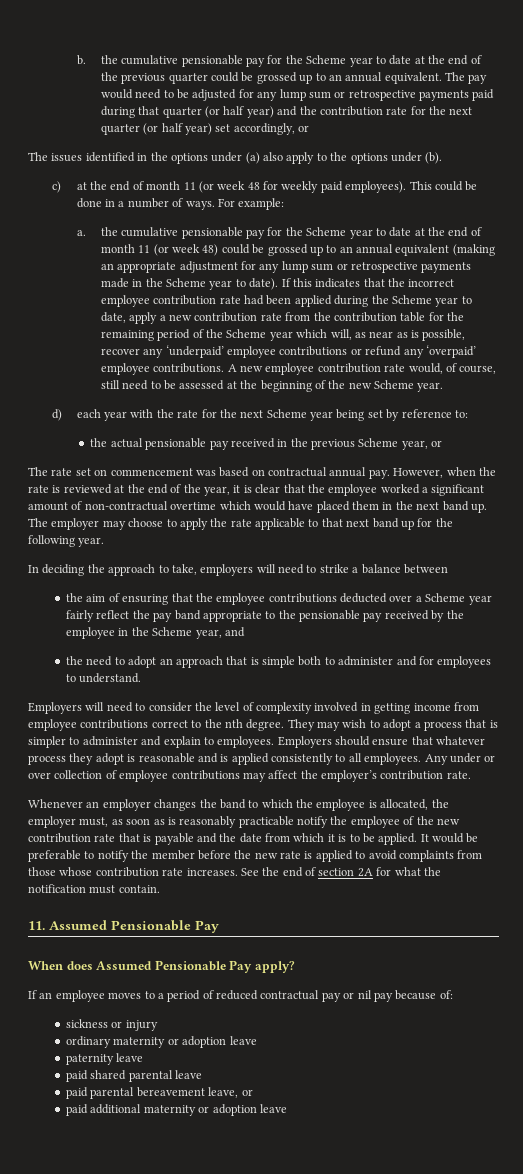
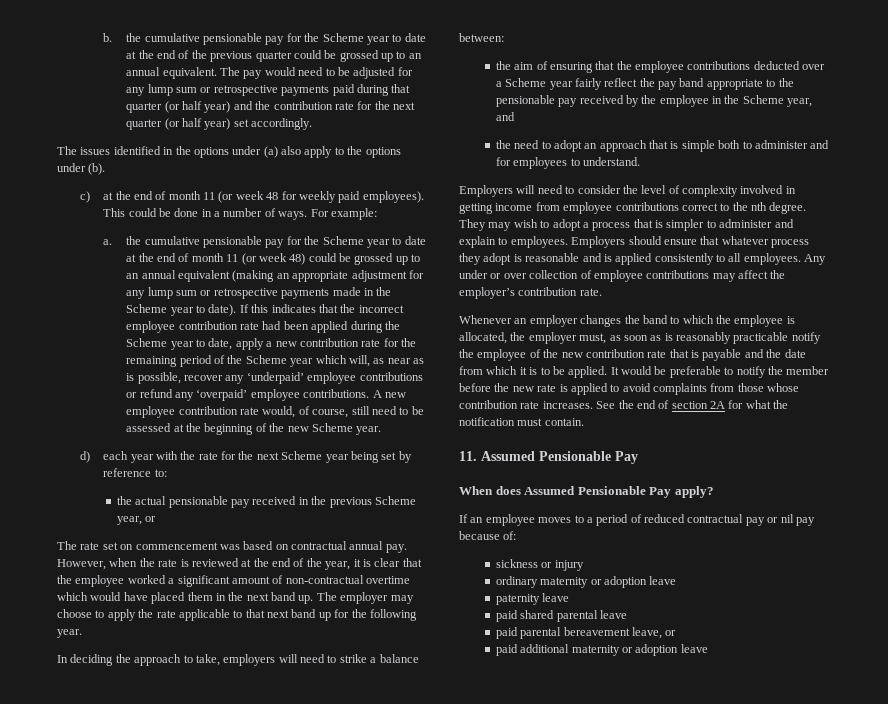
[233,123,310,135] accordingly, or -> [251,118,313,130] accordingly.
[285,312,426,322] from the contribution table -> (381, 343) none
[403,564,448,574] between -> [459,33,504,42] between:

